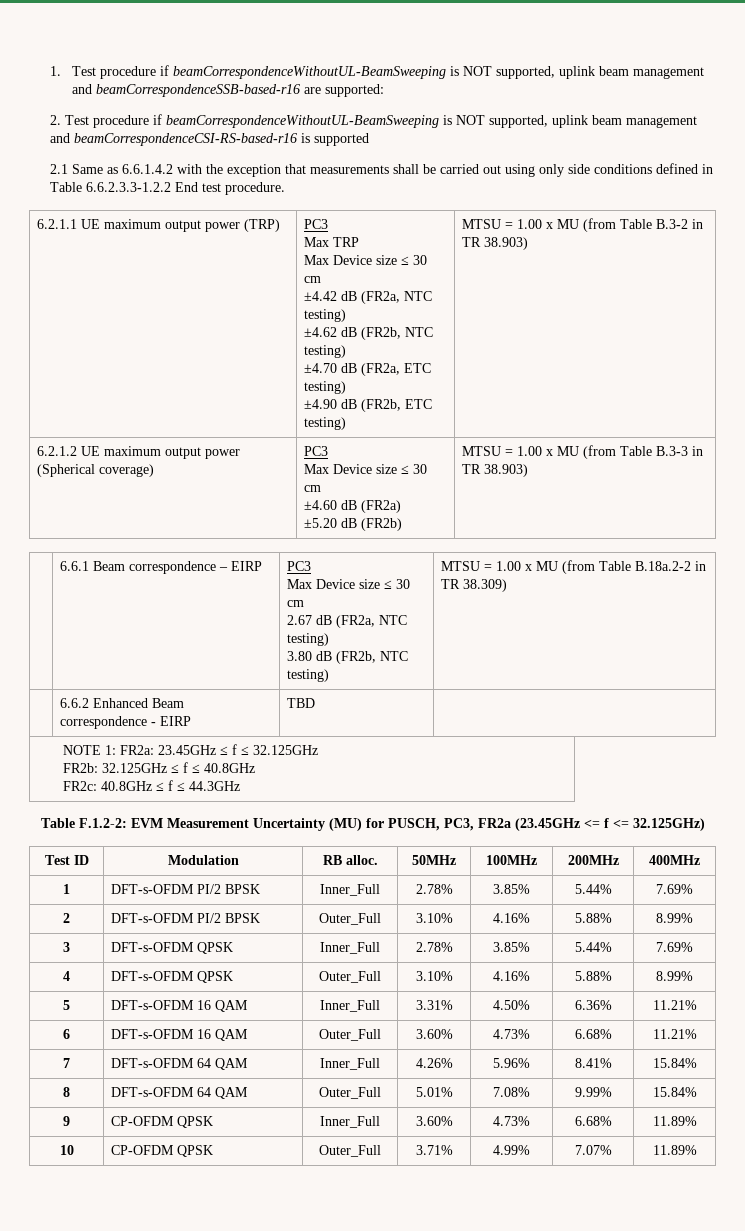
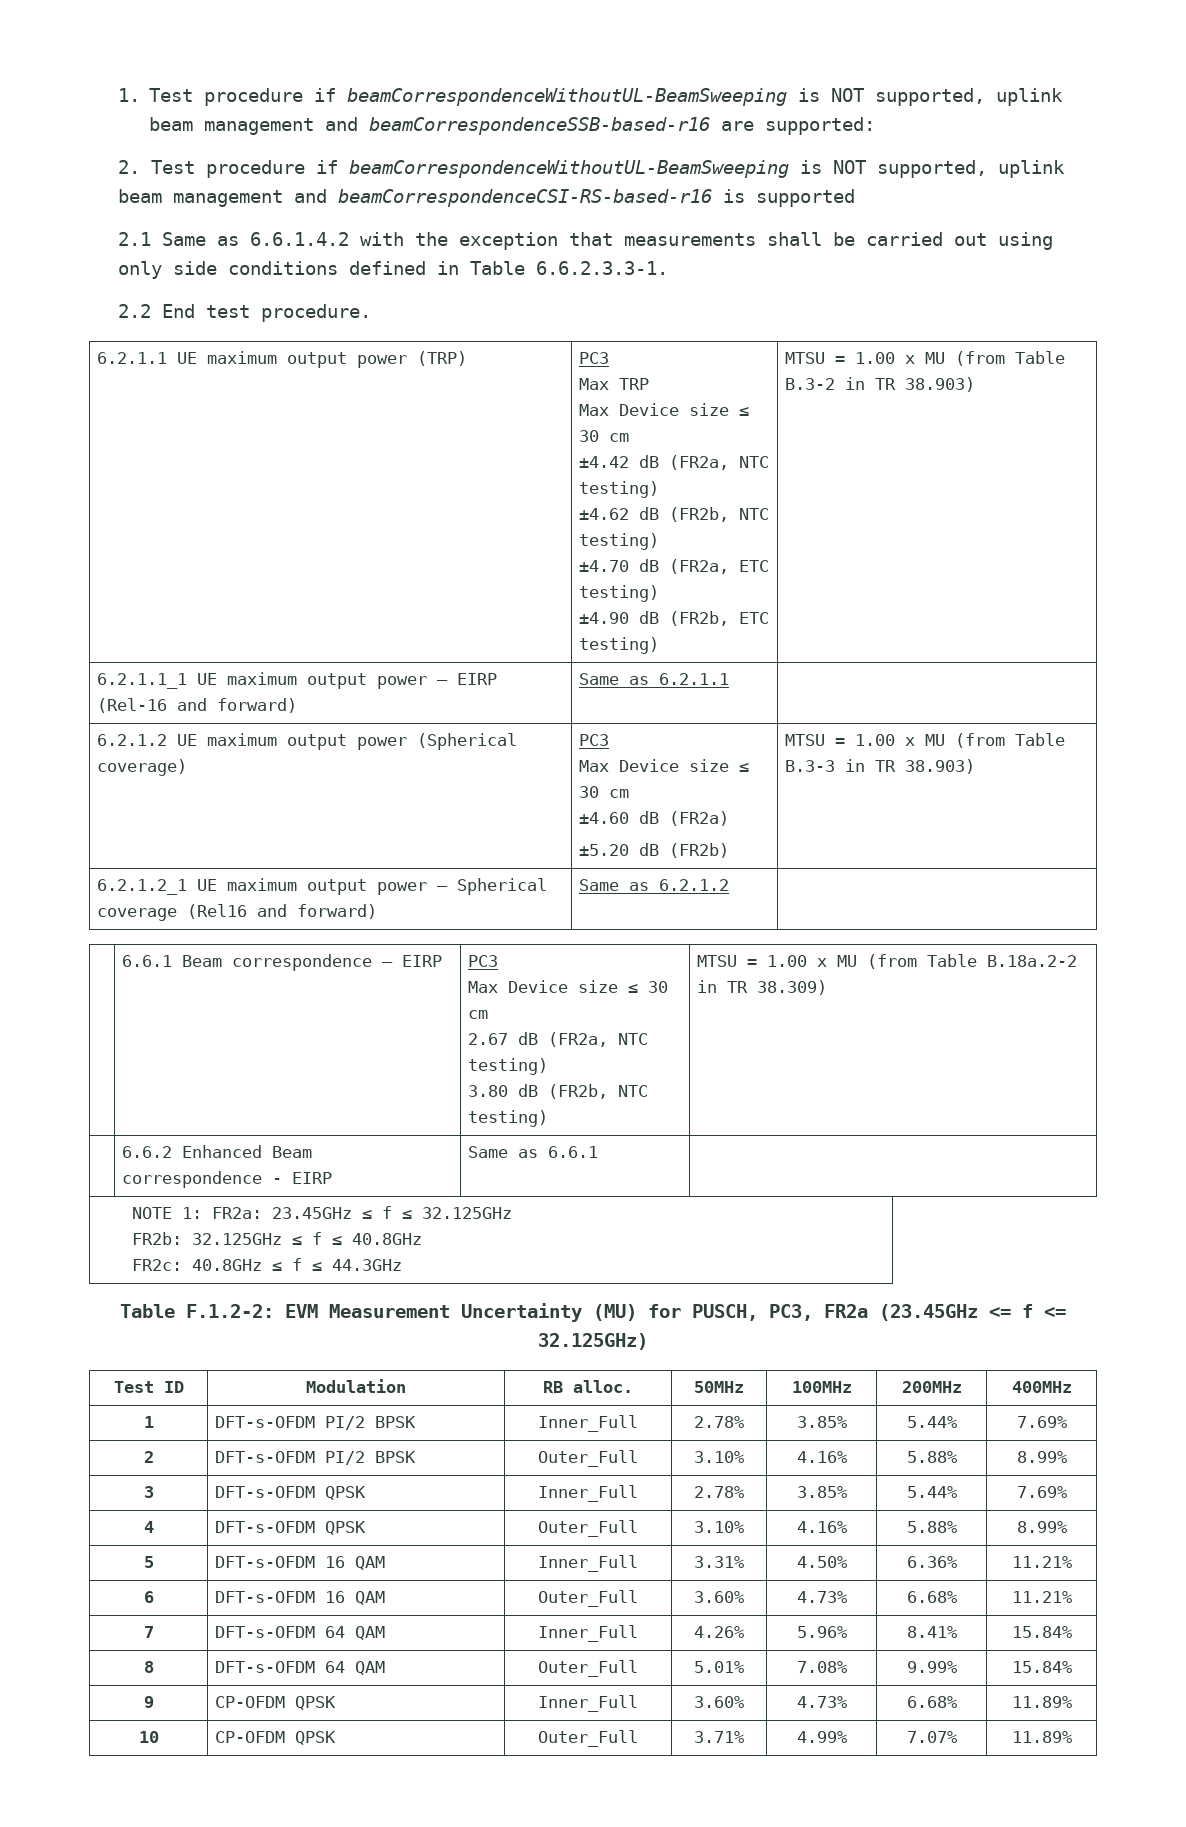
[86,182,172,192] 6.6.2.3.3-1.2.2 -> [535,261,668,275] [117,304,151,318] 6.6.2.3.3-1. // 2.2
(529, 243) none -> [97,672,498,689] [97,698,298,713] [579,673,730,685] // 6.2.1.1_1 UE maximum output power – EIRP (Rel-16 and forward) | Same as 6.2.1.1 |
(529, 470) none -> [97,878,548,895] [97,904,378,921] [579,879,730,891] // 6.2.1.2_1 UE maximum output power – Spherical coverage (Rel16 and forward) | Same as 6.2.1.2 |
[287,698,316,708] TBD -> [468,1146,599,1158] Same as 6.6.1

